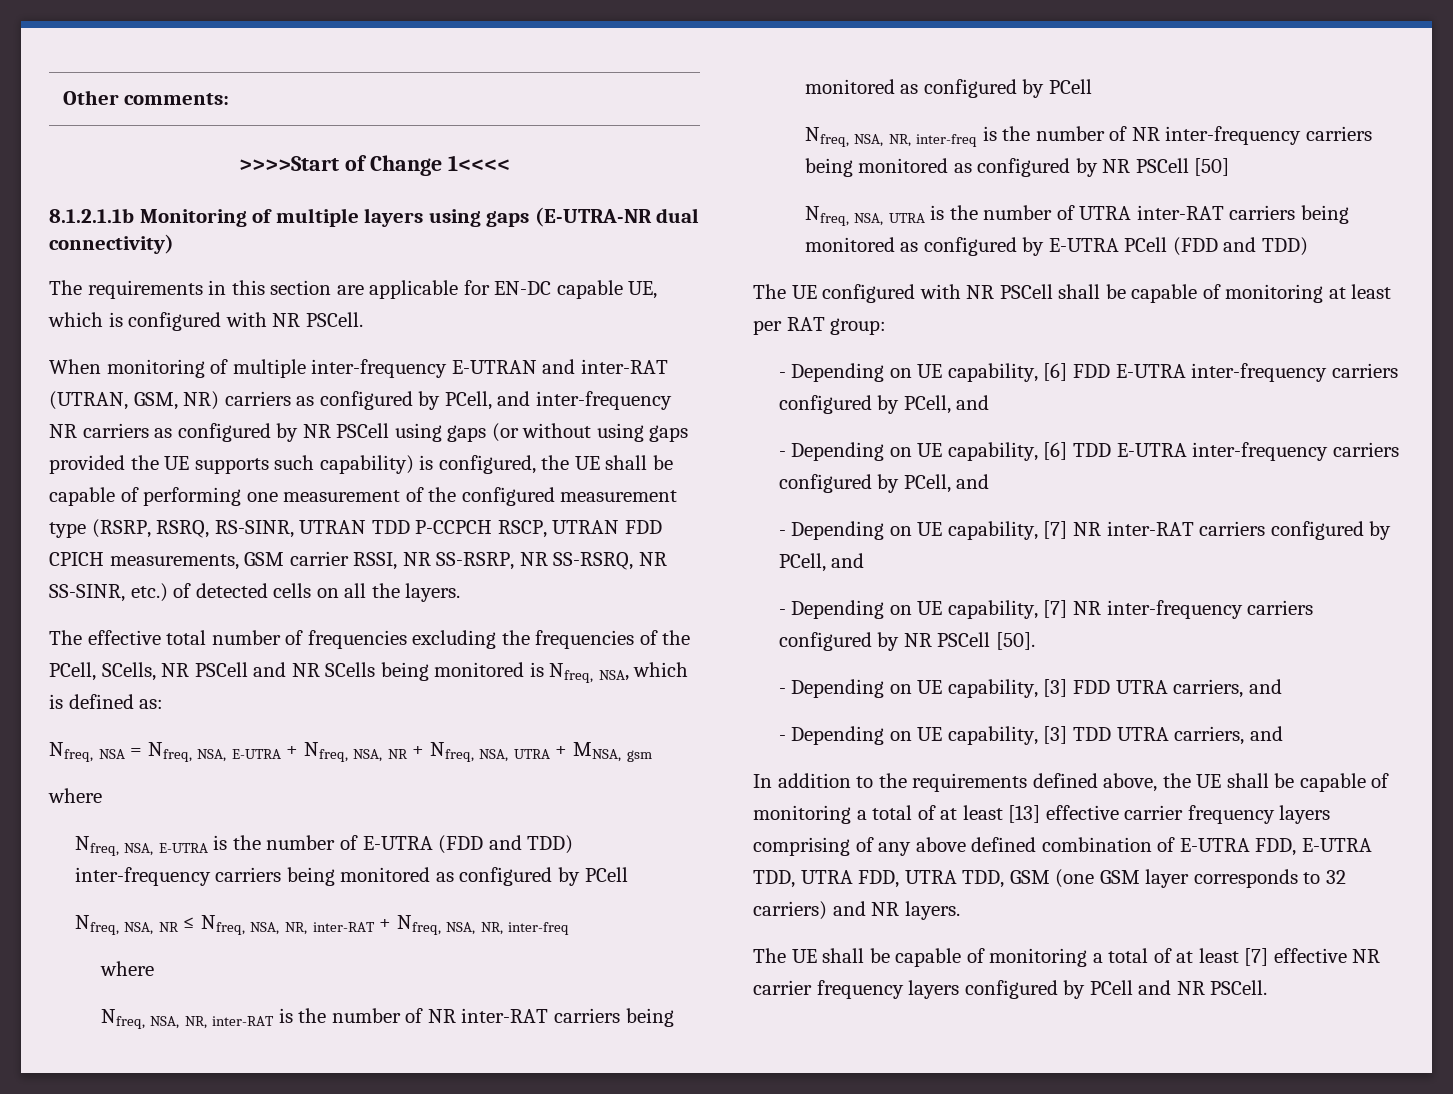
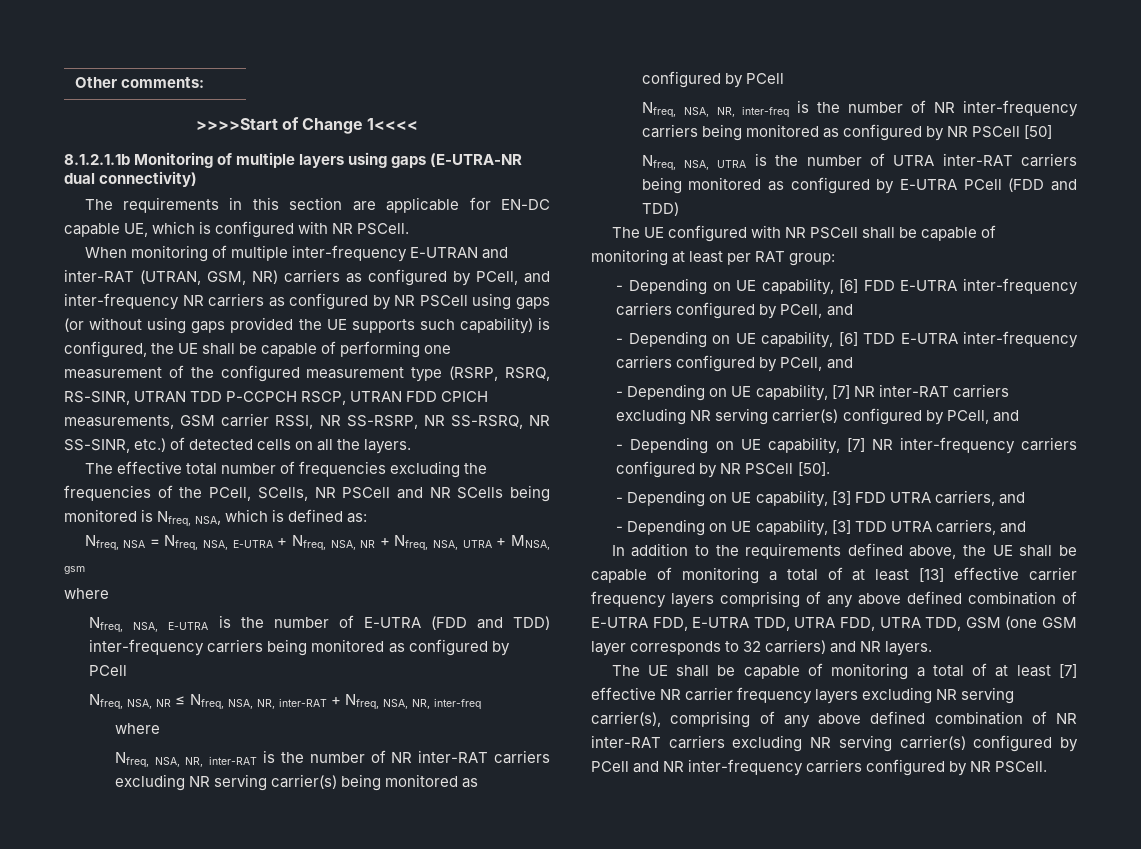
(620, 1015) none -> [114,774,337,791] excluding NR serving carrier(s)
(1266, 528) none -> [616,408,839,425] excluding NR serving carrier(s)
(960, 989) none -> [862,687,1015,704] [591,711,1077,728] [591,735,966,752] excluding NR serving carrier(s), comprising of any above defined combination of NR inter-RAT carriers excluding NR serving carrier(s)
(1205, 988) none -> [688,759,992,776] inter-frequency carriers configured by NR

